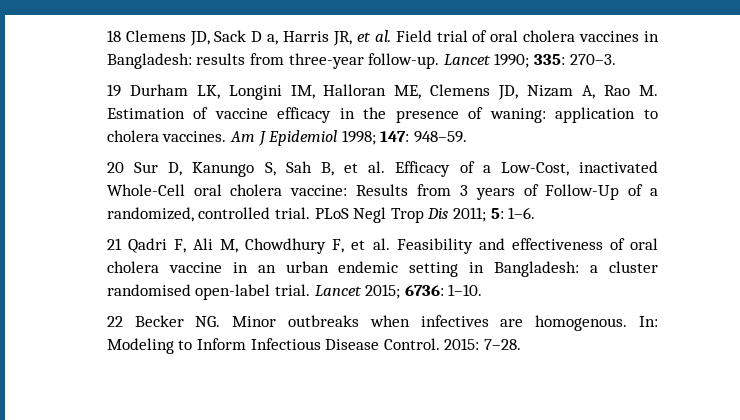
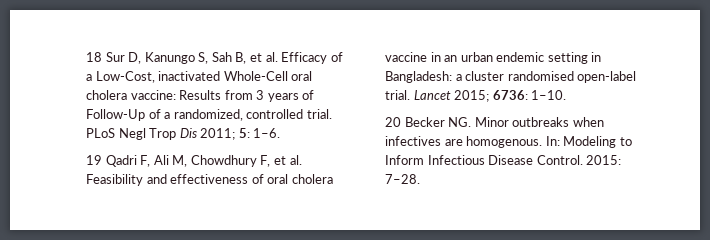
[125,30,660,46] [106,53,616,69] [106,84,658,100] [106,107,658,123] [106,130,467,146] [106,162,124,173] Clemens JD, Sack D a, Harris JR, et al. Field trial of oral cholera vaccines in Bangladesh: results from three-year follow-up. Lancet 1990; 335: 270–3. // 19 Durham LK, Longini IM, Halloran ME, Clemens JD, Nizam A, Rao M. Estimation of vaccine efficacy in the presence of waning: application to cholera vaccines. Am J Epidemiol 1998; 147: 948–59. // 20 -> (103, 57) none
[106,238,122,250] 21 -> [86,155,103,165] 19
[106,316,123,327] 22 -> [385,117,402,127] 20

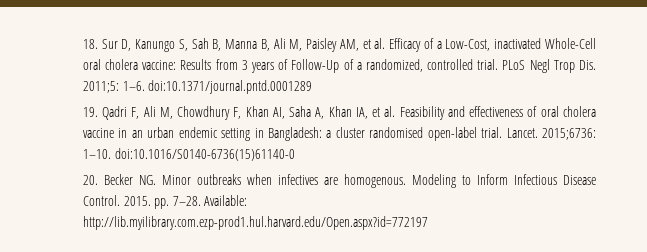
[86,52,103,62] 18 -> [82,39,98,49] 18.
(247, 58) none -> [225,38,359,52] Manna B, Ali M, Paisley AM,
[179,128,250,140] Dis 2011; 5: -> [579,60,597,70] [82,81,119,93] Dis. 2011;5:
[86,155,103,165] // 19 -> [148,80,313,94] [82,107,98,117] doi:10.1371/journal.pntd.0001289 // 19.
(271, 161) none -> [245,106,368,119] Khan AI, Saha A, Khan IA,
[413,90,528,102] Lancet 2015; 6736: -> [506,128,596,140] Lancet. 2015;6736:
[385,117,402,127] // 20 -> [114,148,295,161] [82,175,98,185] doi:10.1016/S0140-6736(15)61140-0 // 20.
[545,136,560,146] In: -> (406, 181) none
[586,155,622,165] [385,174,421,184] 2015: 7–28. -> [123,195,248,209] [82,216,428,230] 2015. pp. 7–28. Available: http://lib.myilibrary.com.ezp-prod1.hul.harvard.edu/Open.aspx?id=772197

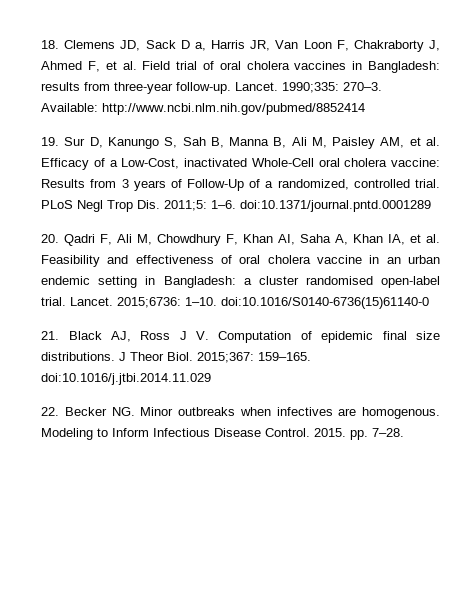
(98, 44) none -> [64,40,440,52] [41,61,440,73] [41,82,383,94] [41,103,366,115] [41,137,60,146] Clemens JD, Sack D a, Harris JR, Van Loon F, Chakraborty J, Ahmed F, et al. Field trial of oral cholera vaccines in Bangladesh: results from three-year follow-up. Lancet. 1990;335: 270–3. Available: http://www.ncbi.nlm.nih.gov/pubmed/8852414 // 19.
[82,107,98,117] 19. -> [41,234,60,243] 20.
[82,175,98,185] 20. -> [41,331,440,343] [41,352,312,363] [41,373,212,385] [41,407,60,416] 21. Black AJ, Ross J V. Computation of epidemic final size distributions. J Theor Biol. 2015;367: 159–165. doi:10.1016/j.jtbi.2014.11.029 // 22.
[204,195,248,206] [82,216,428,230] Available: http://lib.myilibrary.com.ezp-prod1.hul.harvard.edu/Open.aspx?id=772197 -> (405, 432) none

